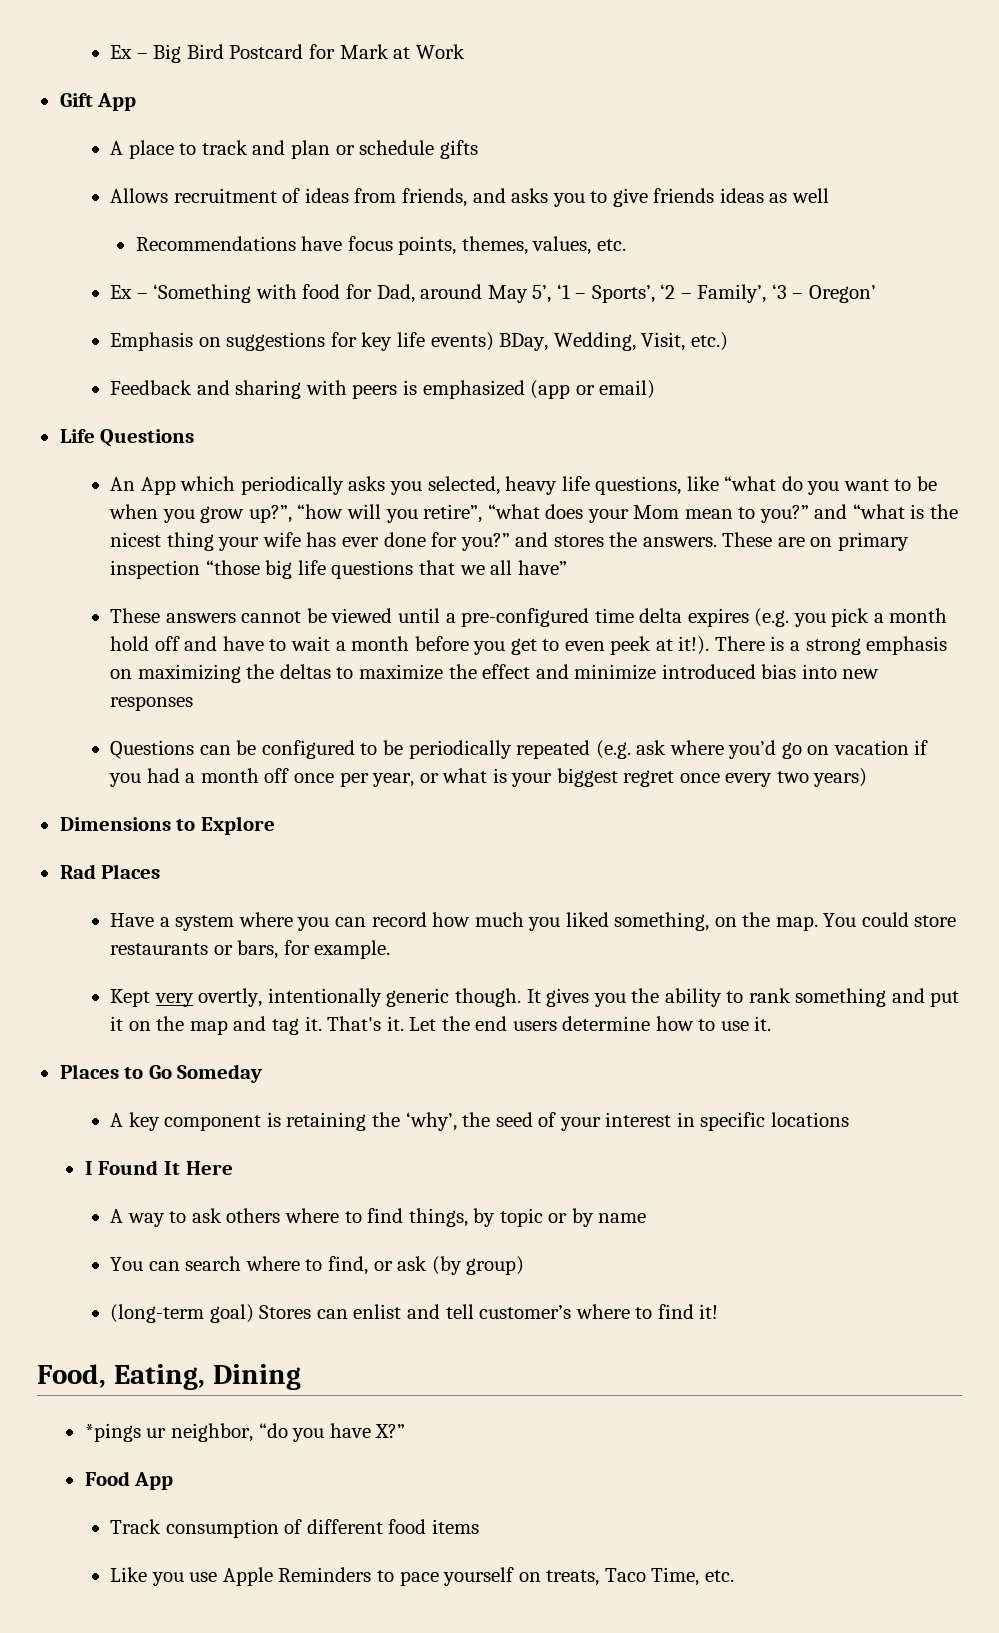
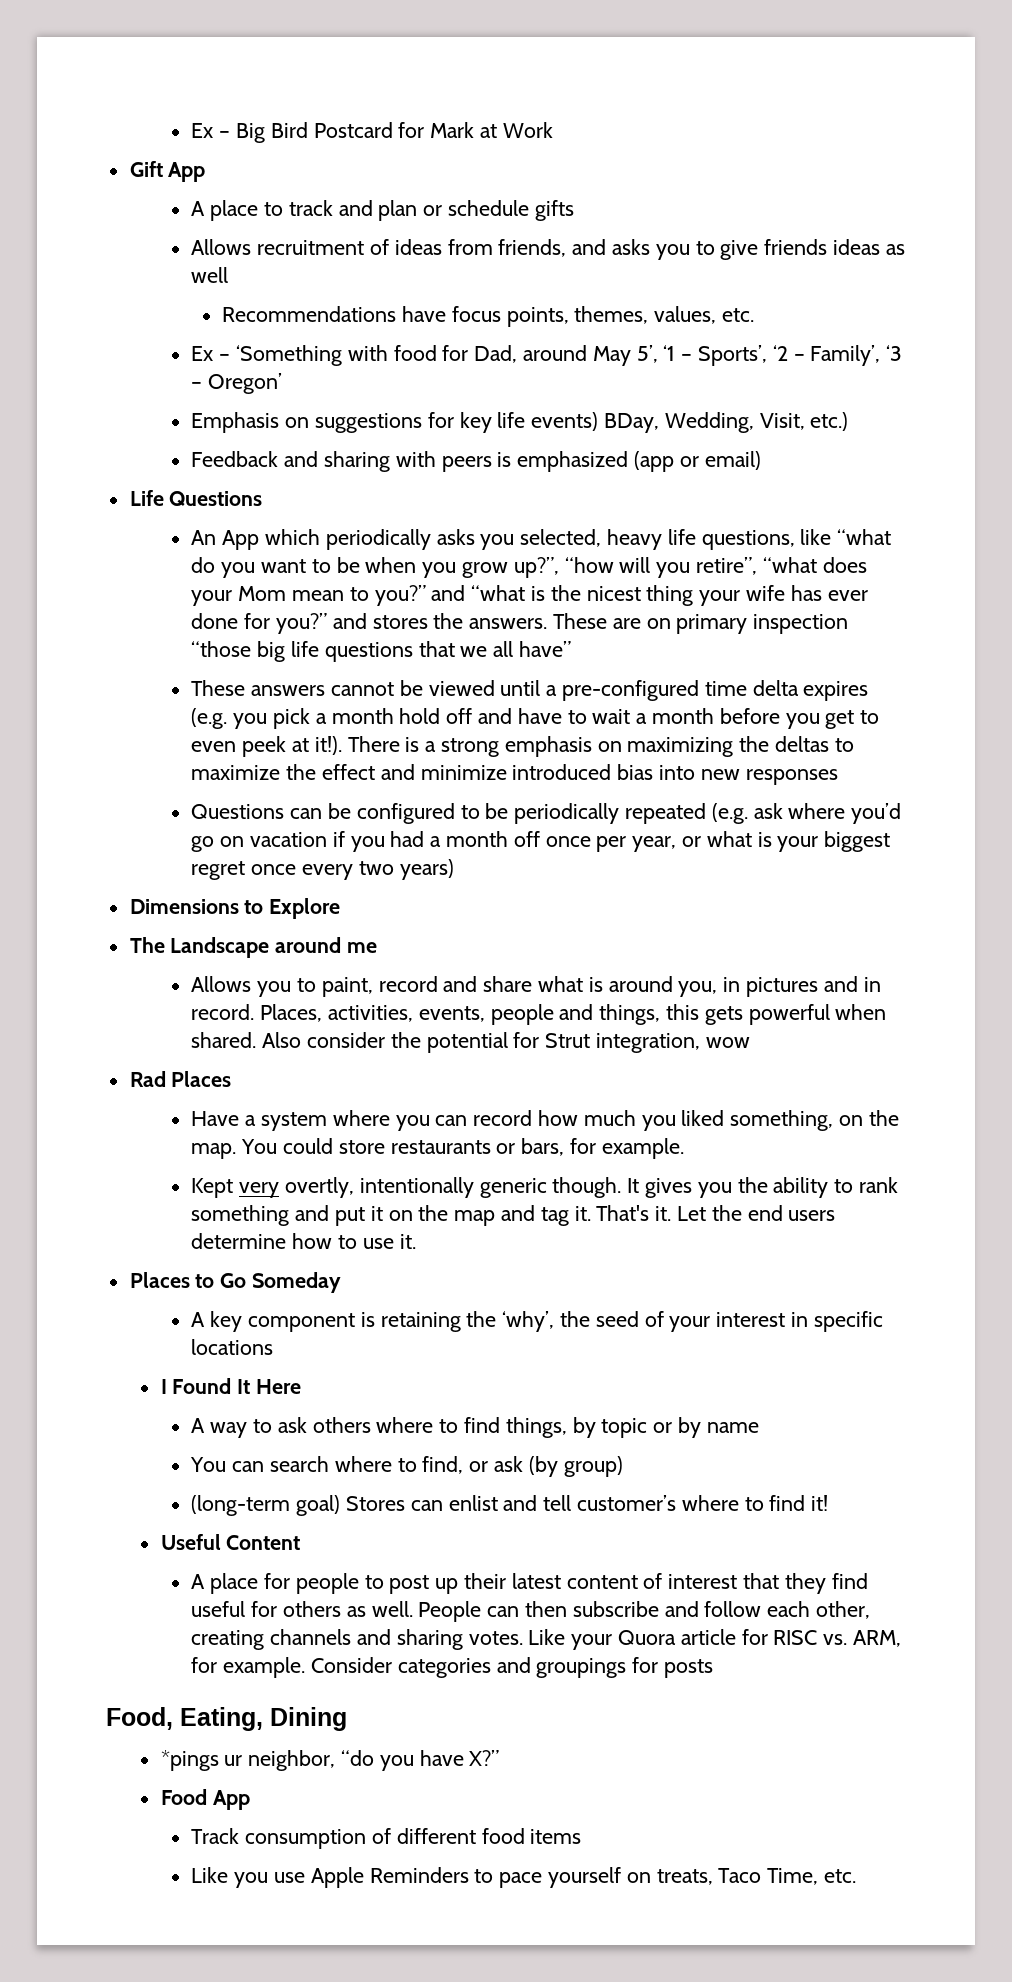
(275, 825) none -> [129,937,378,958] [191,976,881,997] [191,1004,887,1025] [191,1032,750,1053] // The Landscape around me // Allows you to paint, record and share what is around you, in pictures and in record. Places, activities, events, people and things, this gets powerful when shared. Also consider the potential for Strut integration, wow
(719, 1311) none -> [160,1534,301,1550] [191,1573,868,1594] [191,1601,871,1622] [191,1629,902,1650] [191,1657,713,1678] // Useful Content // A place for people to post up their latest content of interest that they find useful for others as well. People can then subscribe and follow each other, creating channels and sharing votes. Like your Quora article for RISC vs. ARM, for example. Consider categories and groupings for posts

